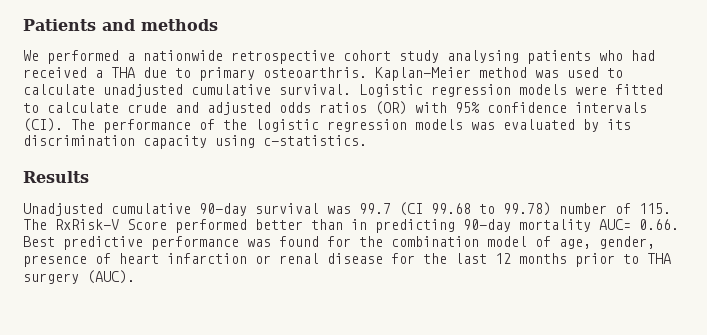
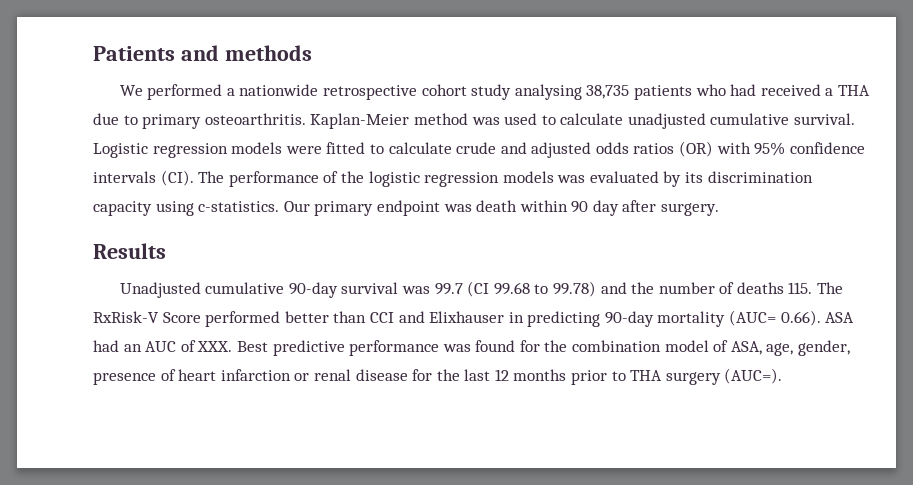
(519, 56) none -> [586,85,630,99] 38,735
[263,67,367,78] osteoarthris. -> [204,113,306,125] osteoarthritis.
(367, 140) none -> [283,200,720,216] Our primary endpoint was death within 90 day after surgery.
(551, 209) none -> [600,282,655,294] and the
(631, 208) none -> [736,282,784,294] deaths
(343, 224) none -> [369,311,505,323] CCI and Elixhauser
[599,219,679,230] AUC= 0.66. -> [729,310,855,326] [93,340,233,352] (AUC= 0.66). ASA had an AUC of XXX.
(551, 241) none -> [730,341,762,355] ASA,
[87,270,135,284] (AUC). -> [724,368,783,384] (AUC=).

